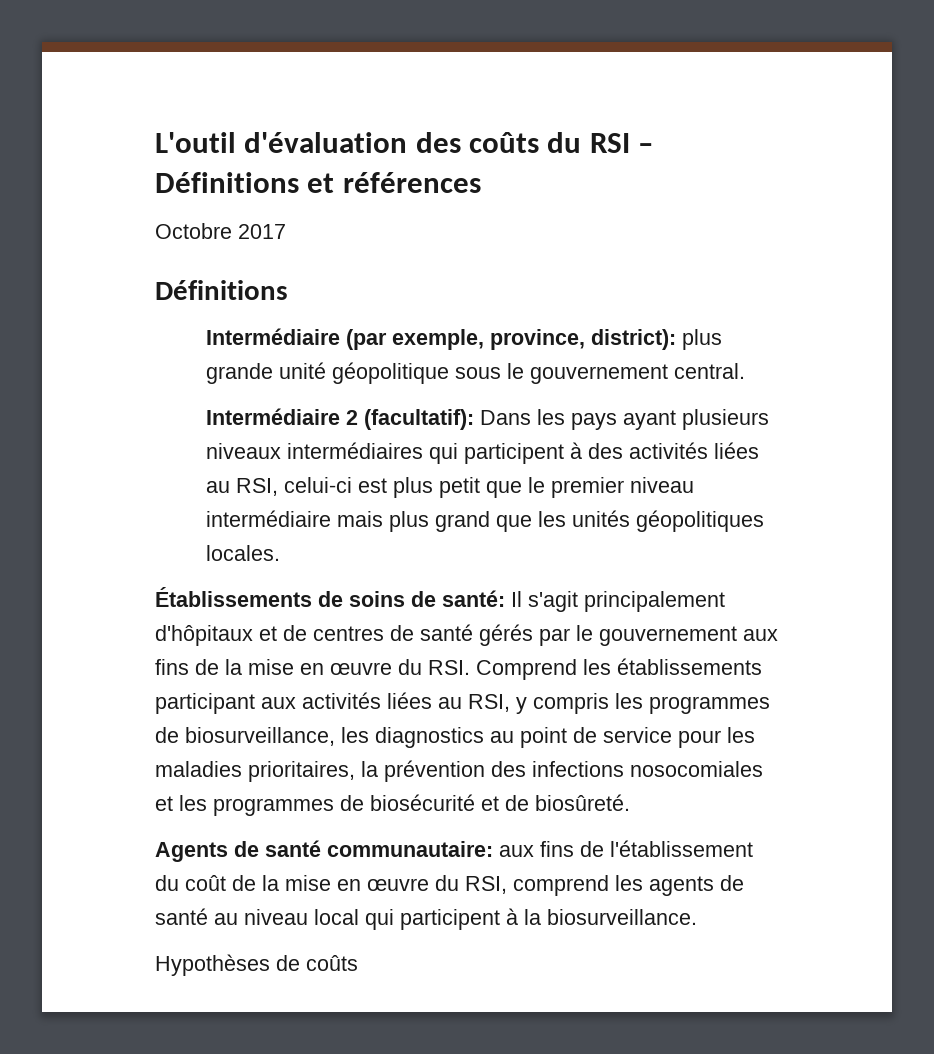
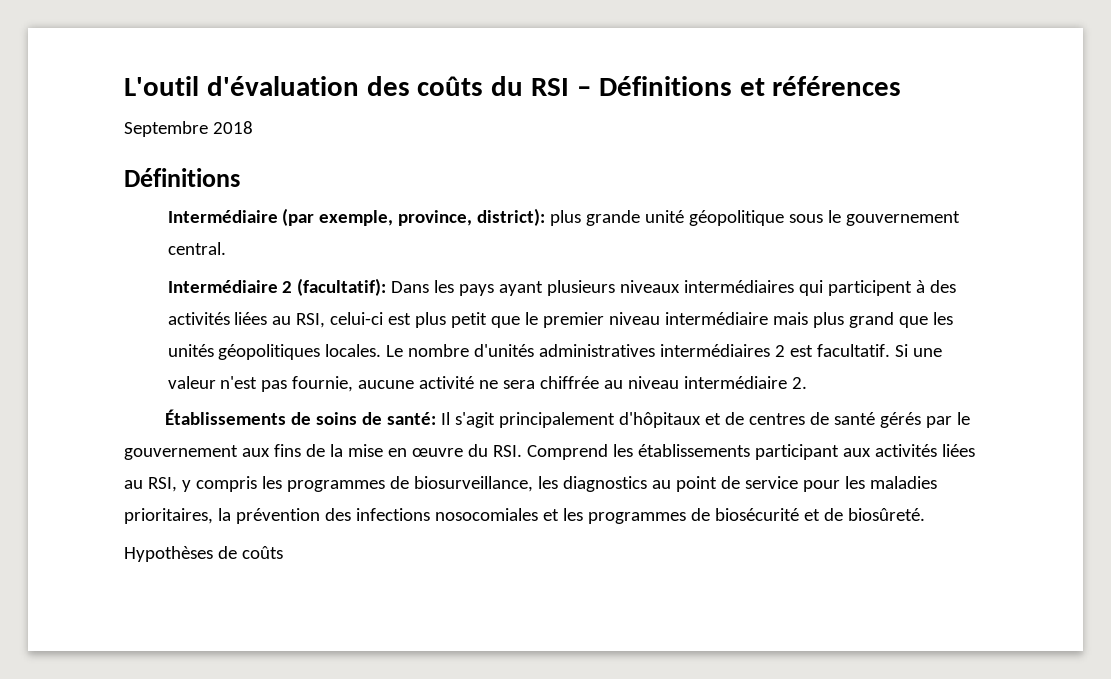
[155,223,286,239] Octobre 2017 -> [124,121,253,137] Septembre 2018
(281, 553) none -> [386,344,943,357] [167,376,808,392] Le nombre d'unités administratives intermédiaires 2 est facultatif. Si une valeur n'est pas fournie, aucune activité ne sera chiffrée au niveau intermédiaire 2.
[155,840,753,862] [155,875,744,896] [155,908,697,930] // Agents de santé communautaire: aux fins de l'établissement du coût de la mise en œuvre du RSI, comprend les agents de santé au niveau local qui participent à la biosurveillance. -> (925, 514) none

